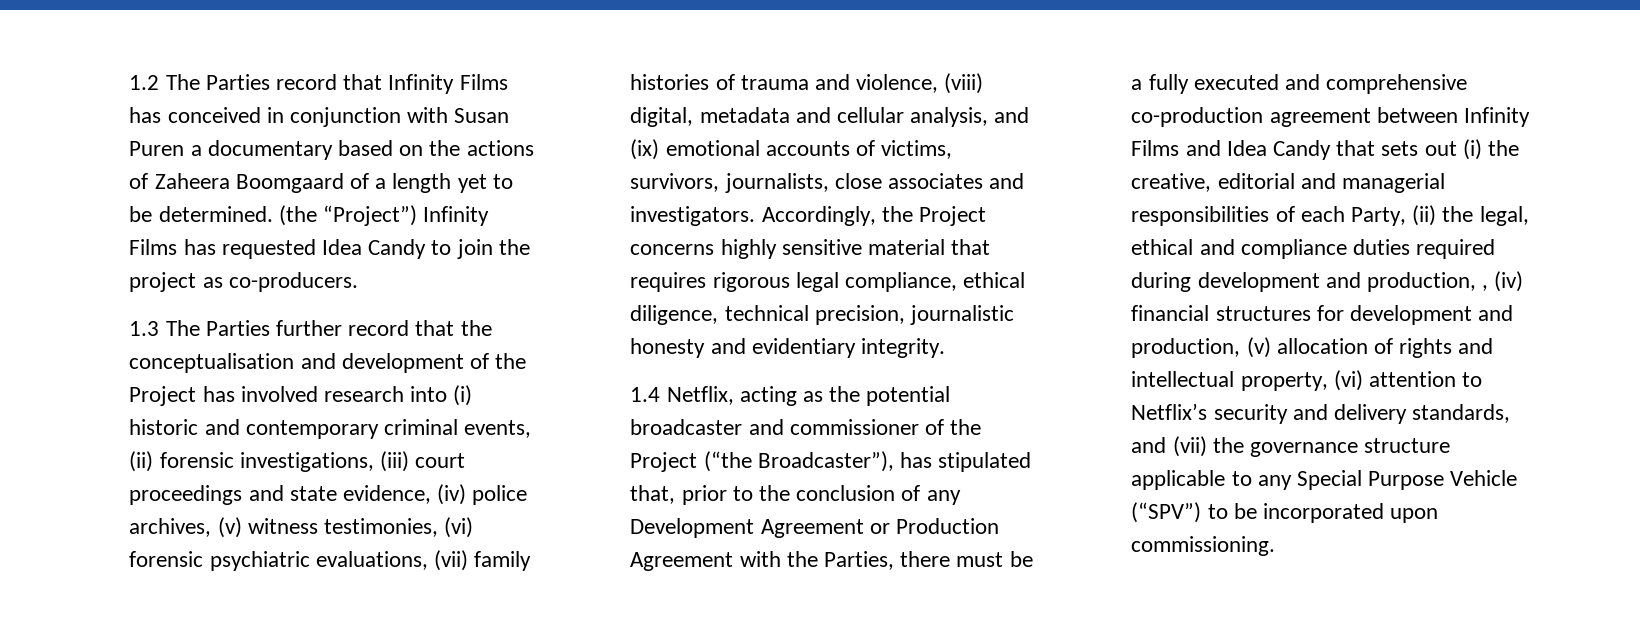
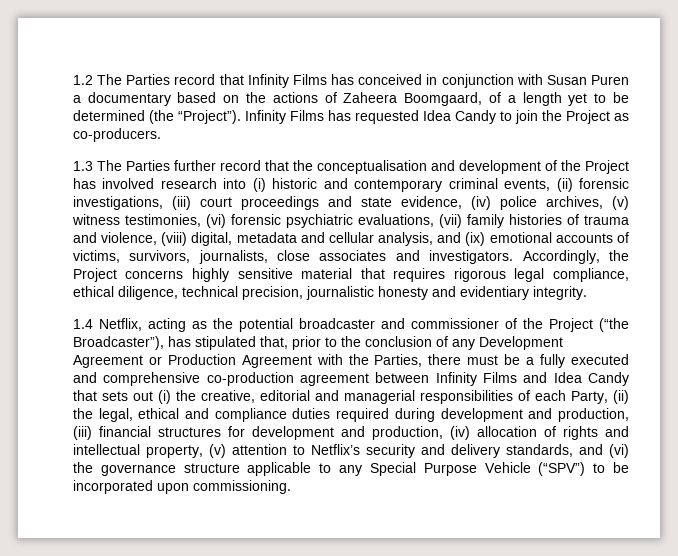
[235,173,344,193] Boomgaard -> [404,92,483,106] Boomgaard,
[158,205,417,226] determined. (the “Project”) -> [72,110,241,124] determined (the “Project”).
[129,272,197,292] project -> [565,110,610,124] Project
[1482,271,1524,292] , (iv) -> [72,426,92,440] (iii)
[1246,337,1271,358] (v) -> [449,426,470,440] (iv)
[1333,370,1363,391] (vi) -> [208,444,226,458] (v)
[1172,436,1207,457] (vii) -> [609,444,629,458] (vi)

